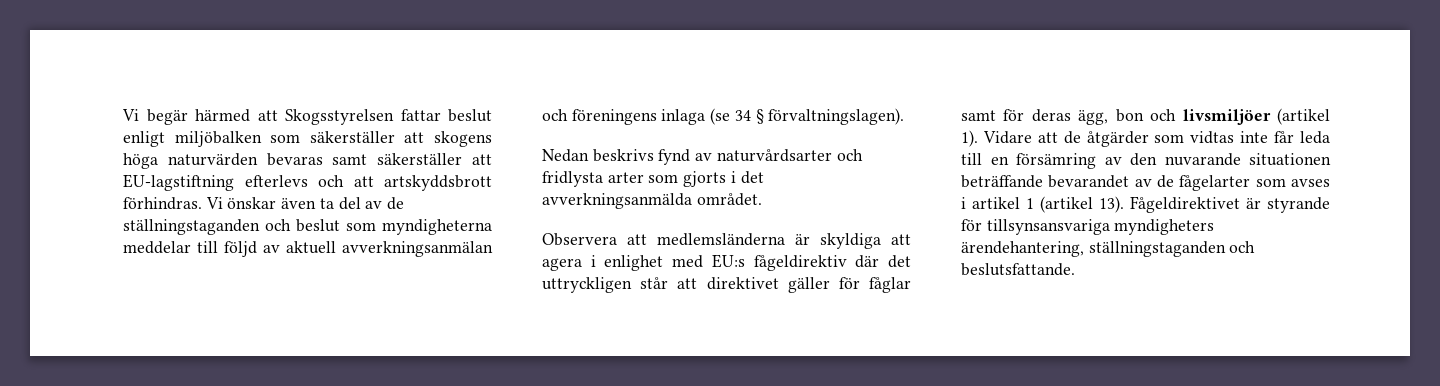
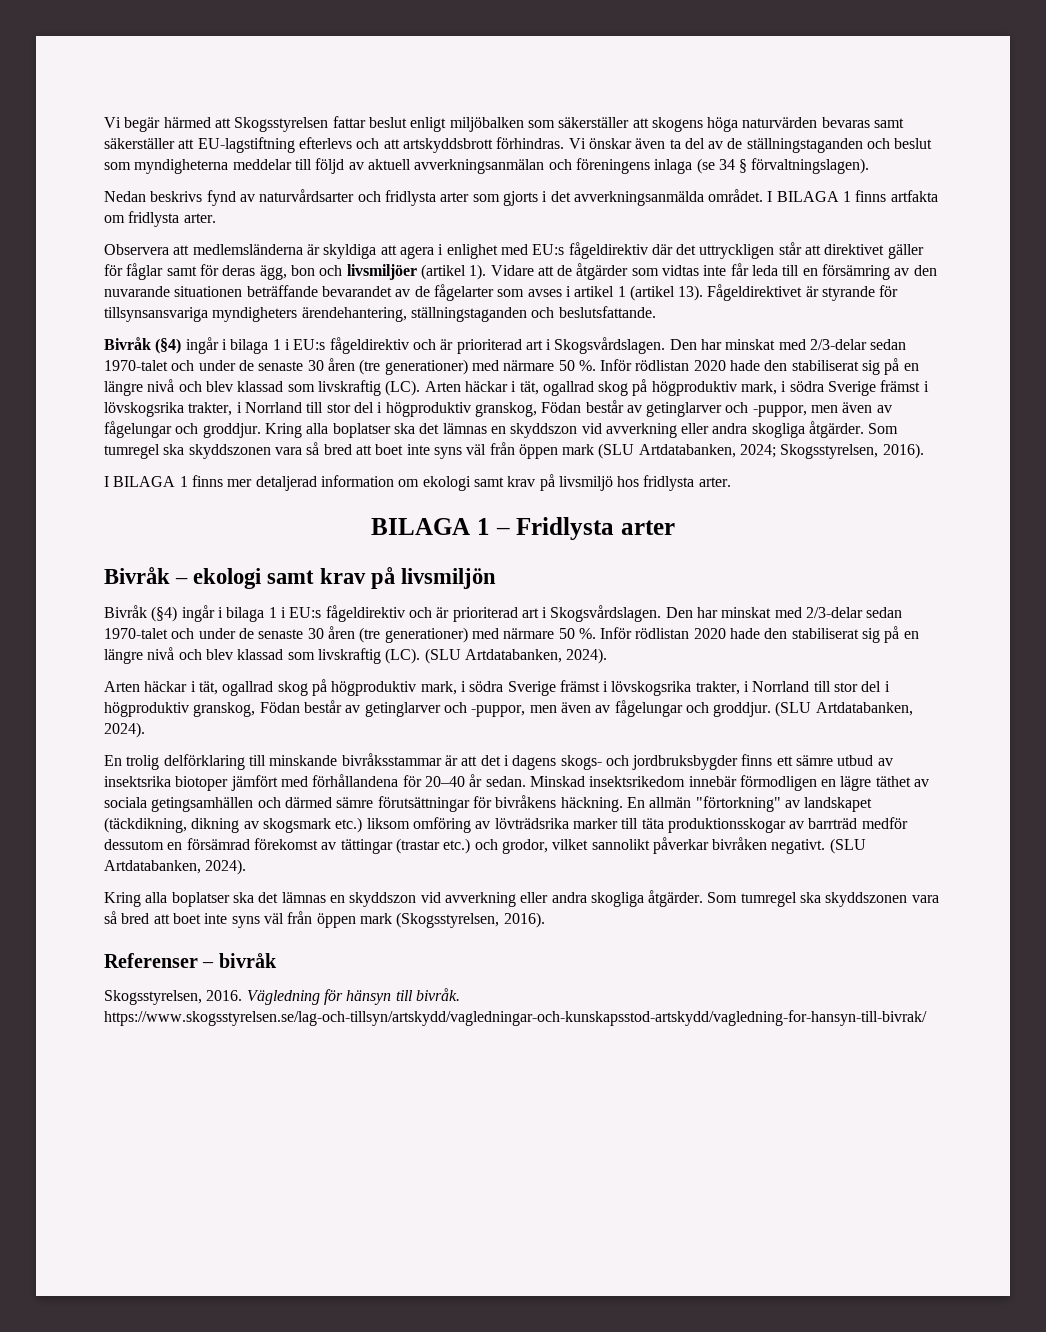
(762, 199) none -> [767,190,938,202] [104,211,216,227] I BILAGA 1 finns artfakta om fridlysta arter.
(1075, 269) none -> [104,337,907,354] [104,358,919,375] [104,379,929,396] [104,400,892,417] [104,421,899,438] [104,442,924,459] [104,474,731,491] [371,517,675,540] [104,567,497,589] [104,605,903,622] [104,626,919,643] [104,647,608,664] [104,679,890,696] [104,700,913,717] [104,722,145,738] [104,753,893,770] [104,774,930,791] [104,795,873,812] [104,817,908,833] [104,837,866,854] [104,859,247,875] [104,890,939,907] [104,911,545,928] [104,953,277,968] [104,988,460,1005] [104,1010,927,1026] // Bivråk (§4) ingår i bilaga 1 i EU:s fågeldirektiv och är prioriterad art i Skogsvårdslagen. Den har minskat med 2/3-delar sedan 1970-talet och under de senaste 30 åren (tre generationer) med närmare 50 %. Inför rödlistan 2020 hade den stabiliserat sig på en längre nivå och blev klassad som livskraftig (LC). Arten häckar i tät, ogallrad skog på högproduktiv mark, i södra Sverige främst i lövskogsrika trakter, i Norrland till stor del i högproduktiv granskog, Födan består av getinglarver och -puppor, men även av fågelungar och groddjur. Kring alla boplatser ska det lämnas en skyddszon vid avverkning eller andra skogliga åtgärder. Som tumregel ska skyddszonen vara så bred att boet inte syns väl från öppen mark (SLU Artdatabanken, 2024; Skogsstyrelsen, 2016). // I BILAGA 1 finns mer detaljerad information om ekologi samt krav på livsmiljö hos fridlysta arter. // BILAGA 1 – Fridlysta arter // Bivråk – ekologi samt krav på livsmiljön // Bivråk (§4) ingår i bilaga 1 i EU:s fågeldirektiv och är prioriterad art i Skogsvårdslagen. Den har minskat med 2/3-delar sedan 1970-talet och under de senaste 30 åren (tre generationer) med närmare 50 %. Inför rödlistan 2020 hade den stabiliserat sig på en längre nivå och blev klassad som livskraftig (LC). (SLU Artdatabanken, 2024). // Arten häckar i tät, ogallrad skog på högproduktiv mark, i södra Sverige främst i lövskogsrika trakter, i Norrland till stor del i högproduktiv granskog, Födan består av getinglarver och -puppor, men även av fågelungar och groddjur. (SLU Artdatabanken, 2024). // En trolig delförklaring till minskande bivråksstammar är att det i dagens skogs- och jordbruksbygder finns ett sämre utbud av insektsrika biotoper jämfört med förhållandena för 20–40 år sedan. Minskad insektsrikedom innebär förmodligen en lägre täthet av sociala getingsamhällen och därmed sämre förutsättningar för bivråkens häckning. En allmän "förtorkning" av landskapet (täckdikning, dikning av skogsmark etc.) liksom omföring av lövträdsrika marker till täta produktionsskogar av barrträd medför dessutom en försämrad förekomst av tättingar (trastar etc.) och grodor, vilket sannolikt påverkar bivråken negativt. (SLU Artdatabanken, 2024). // Kring alla boplatser ska det lämnas en skyddszon vid avverkning eller andra skogliga åtgärder. Som tumregel ska skyddszonen vara så bred att boet inte syns väl från öppen mark (Skogsstyrelsen, 2016). // Referenser – bivråk // Skogsstyrelsen, 2016. Vägledning för hänsyn till bivråk. https://www.skogsstyrelsen.se/lag-och-tillsyn/artskydd/vagledningar-och-kunskapsstod-artskydd/vagledning-for-hansyn-till-bivrak/

